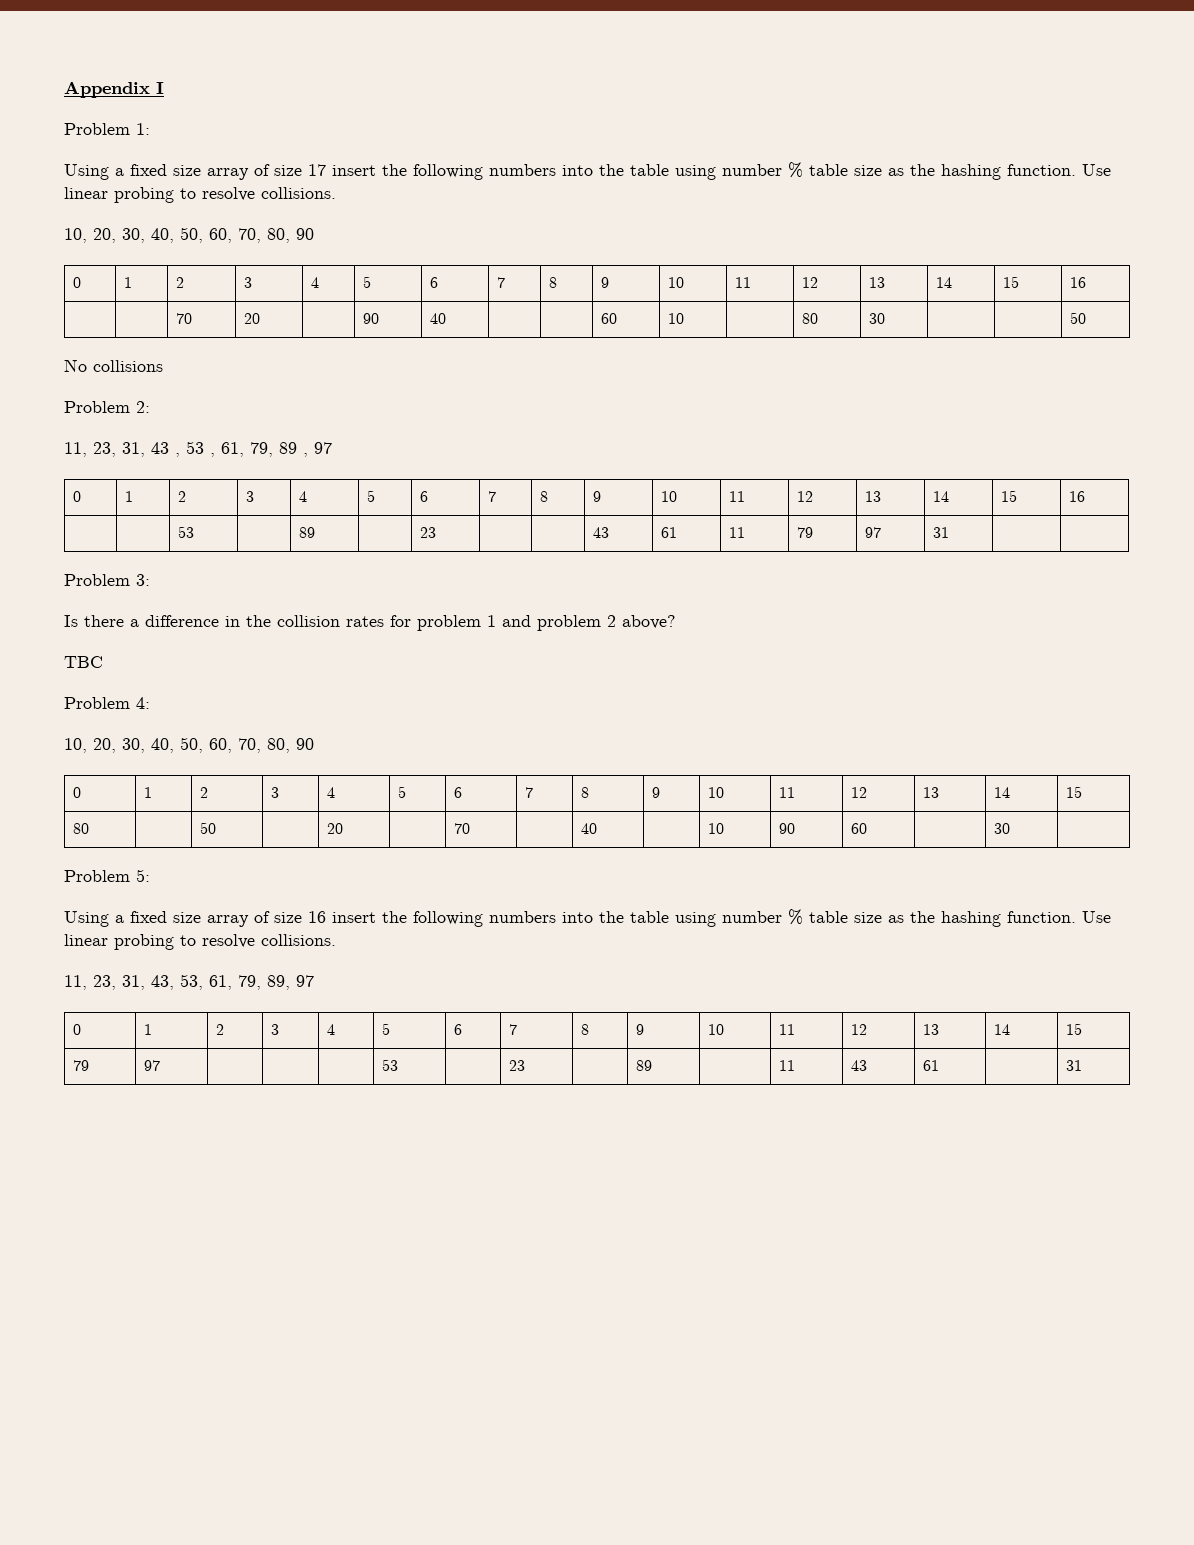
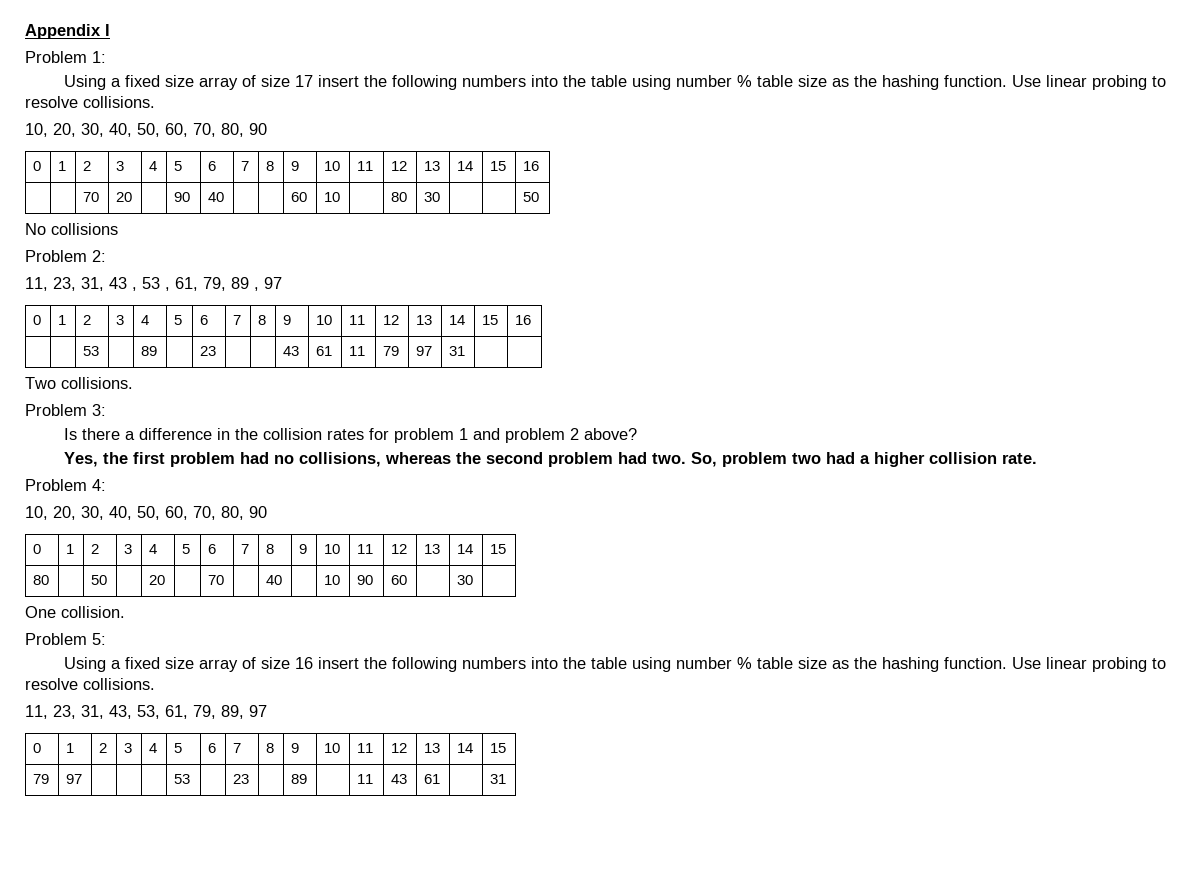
(950, 532) none -> [25,377,133,389] // Two collisions.
[64,656,103,668] TBC -> [64,452,1038,467] Yes, the first problem had no collisions, whereas the second problem had two. So, problem two had a higher collision rate.
(1011, 828) none -> [25,606,125,618] // One collision.

